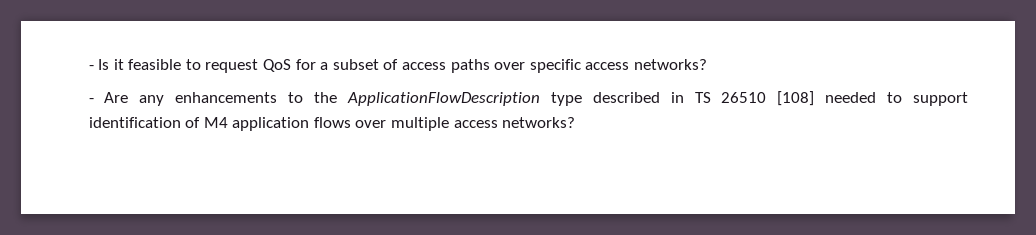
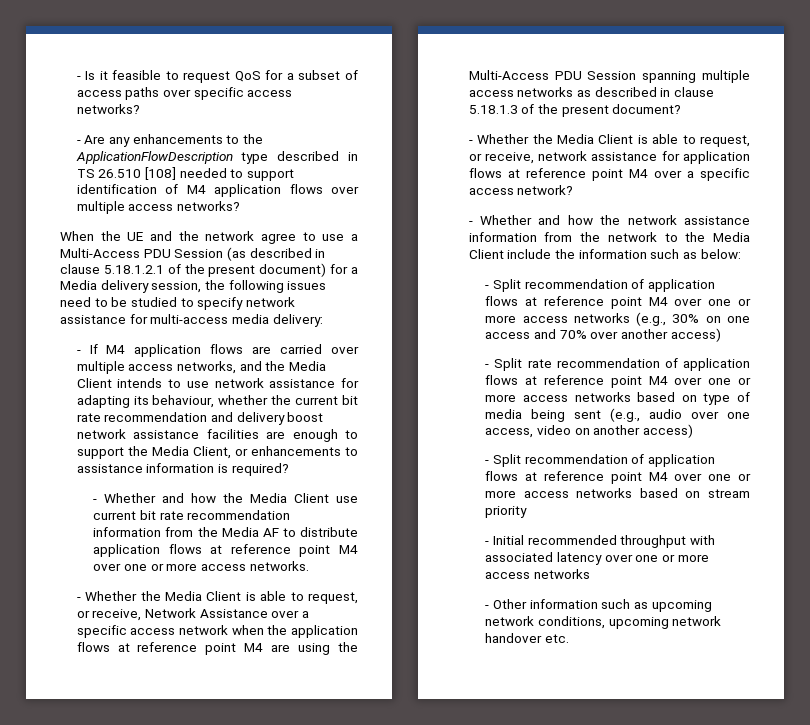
[721,92,767,103] 26510 -> [98,169,142,178] 26.510
(576, 122) none -> [60,231,358,244] [60,247,326,261] [60,263,358,277] [60,280,327,293] [60,297,295,310] [60,314,323,327] [76,344,360,357] [76,361,326,374] [76,378,360,388] [76,395,358,408] [76,412,324,425] [76,429,358,442] [76,446,358,459] [76,463,289,476] [93,493,358,503] [93,510,291,520] [93,527,359,537] [93,544,358,557] [93,561,309,571] [76,591,358,604] [76,608,309,621] [76,625,358,638] [76,642,358,655] [468,70,750,83] [468,87,714,97] [468,104,682,117] [468,134,750,147] [468,151,750,164] [468,168,750,181] [468,185,574,195] [468,215,750,225] [468,232,750,242] [468,249,741,259] [485,279,715,292] [485,296,751,309] [485,312,750,326] [485,328,721,342] [485,358,750,371] [485,375,751,388] [485,392,750,405] [485,408,750,422] [485,424,693,438] [485,454,715,467] [485,471,751,484] [485,488,750,498] [485,506,528,518] [485,535,715,548] [485,552,709,565] [485,569,590,579] [485,599,712,612] [485,616,722,629] [485,633,569,643] // When the UE and the network agree to use a Multi-Access PDU Session (as described in clause 5.18.1.2.1 of the present document) for a Media delivery session, the following issues need to be studied to specify network assistance for multi-access media delivery: // - If M4 application flows are carried over multiple access networks, and the Media Client intends to use network assistance for adapting its behaviour, whether the current bit rate recommendation and delivery boost network assistance facilities are enough to support the Media Client, or enhancements to assistance information is required? // - Whether and how the Media Client use current bit rate recommendation information from the Media AF to distribute application flows at reference point M4 over one or more access networks. // - Whether the Media Client is able to request, or receive, Network Assistance over a specific access network when the application flows at reference point M4 are using the Multi-Access PDU Session spanning multiple access networks as described in clause 5.18.1.3 of the present document? // - Whether the Media Client is able to request, or receive, network assistance for application flows at reference point M4 over a specific access network? // - Whether and how the network assistance information from the network to the Media Client include the information such as below: // - Split recommendation of application flows at reference point M4 over one or more access networks (e.g., 30% on one access and 70% over another access) // - Split rate recommendation of application flows at reference point M4 over one or more access networks based on type of media being sent (e.g., audio over one access, video on another access) // - Split recommendation of application flows at reference point M4 over one or more access networks based on stream priority // - Initial recommended throughput with associated latency over one or more access networks // - Other information such as upcoming network conditions, upcoming network handover etc.

